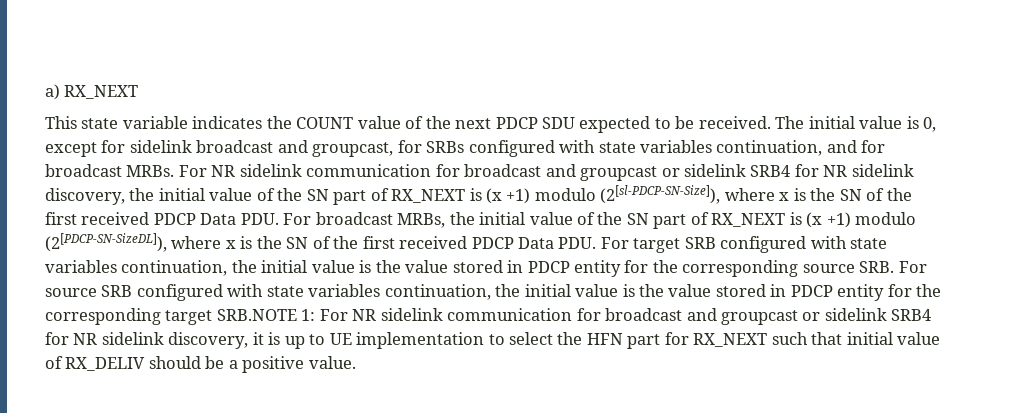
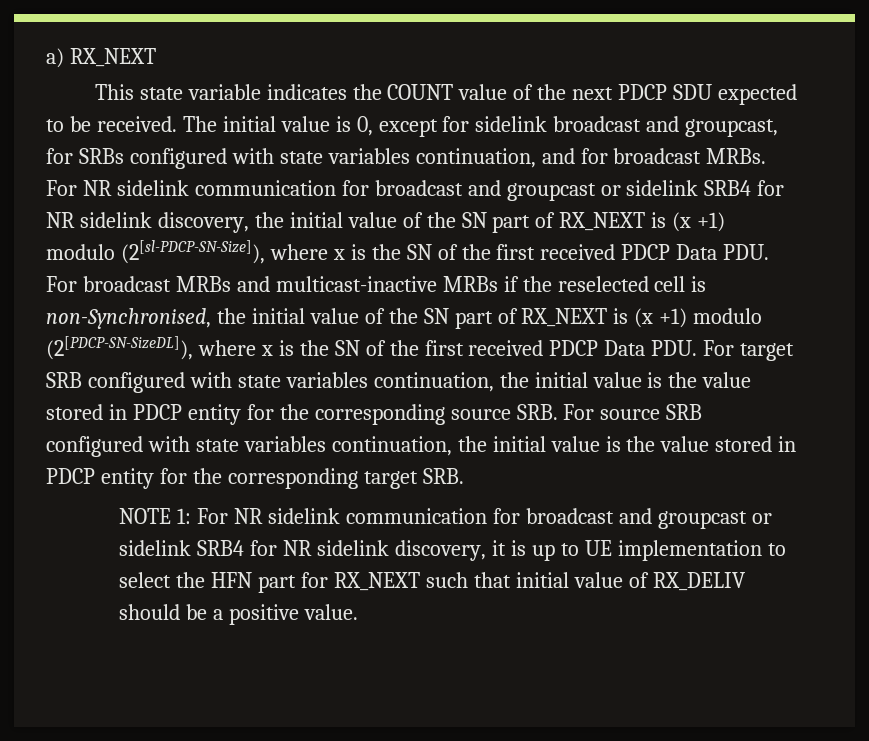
[397,213,446,228] MRBs, -> [175,276,707,292] [46,308,211,329] MRBs and multicast-inactive MRBs if the reselected cell is non-Synchronised,
[216,309,297,321] SRB.NOTE -> [422,468,464,484] [119,508,172,524] SRB. // NOTE

